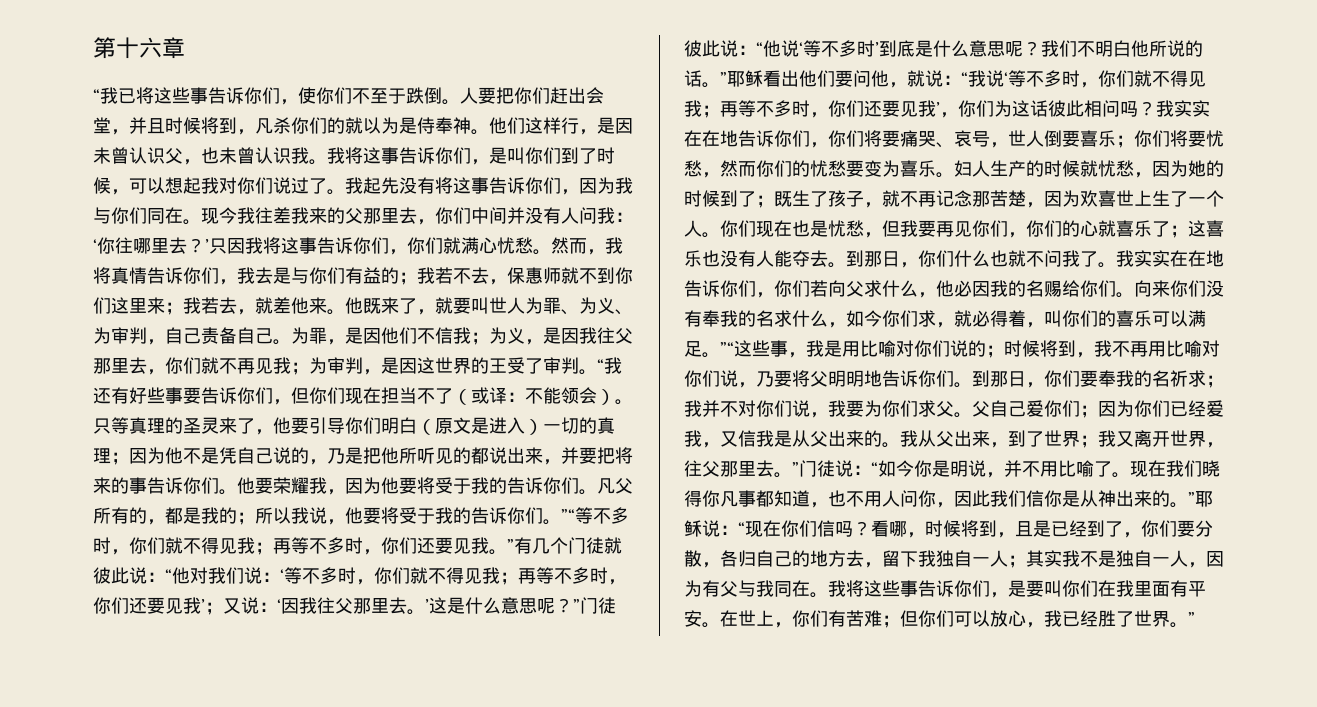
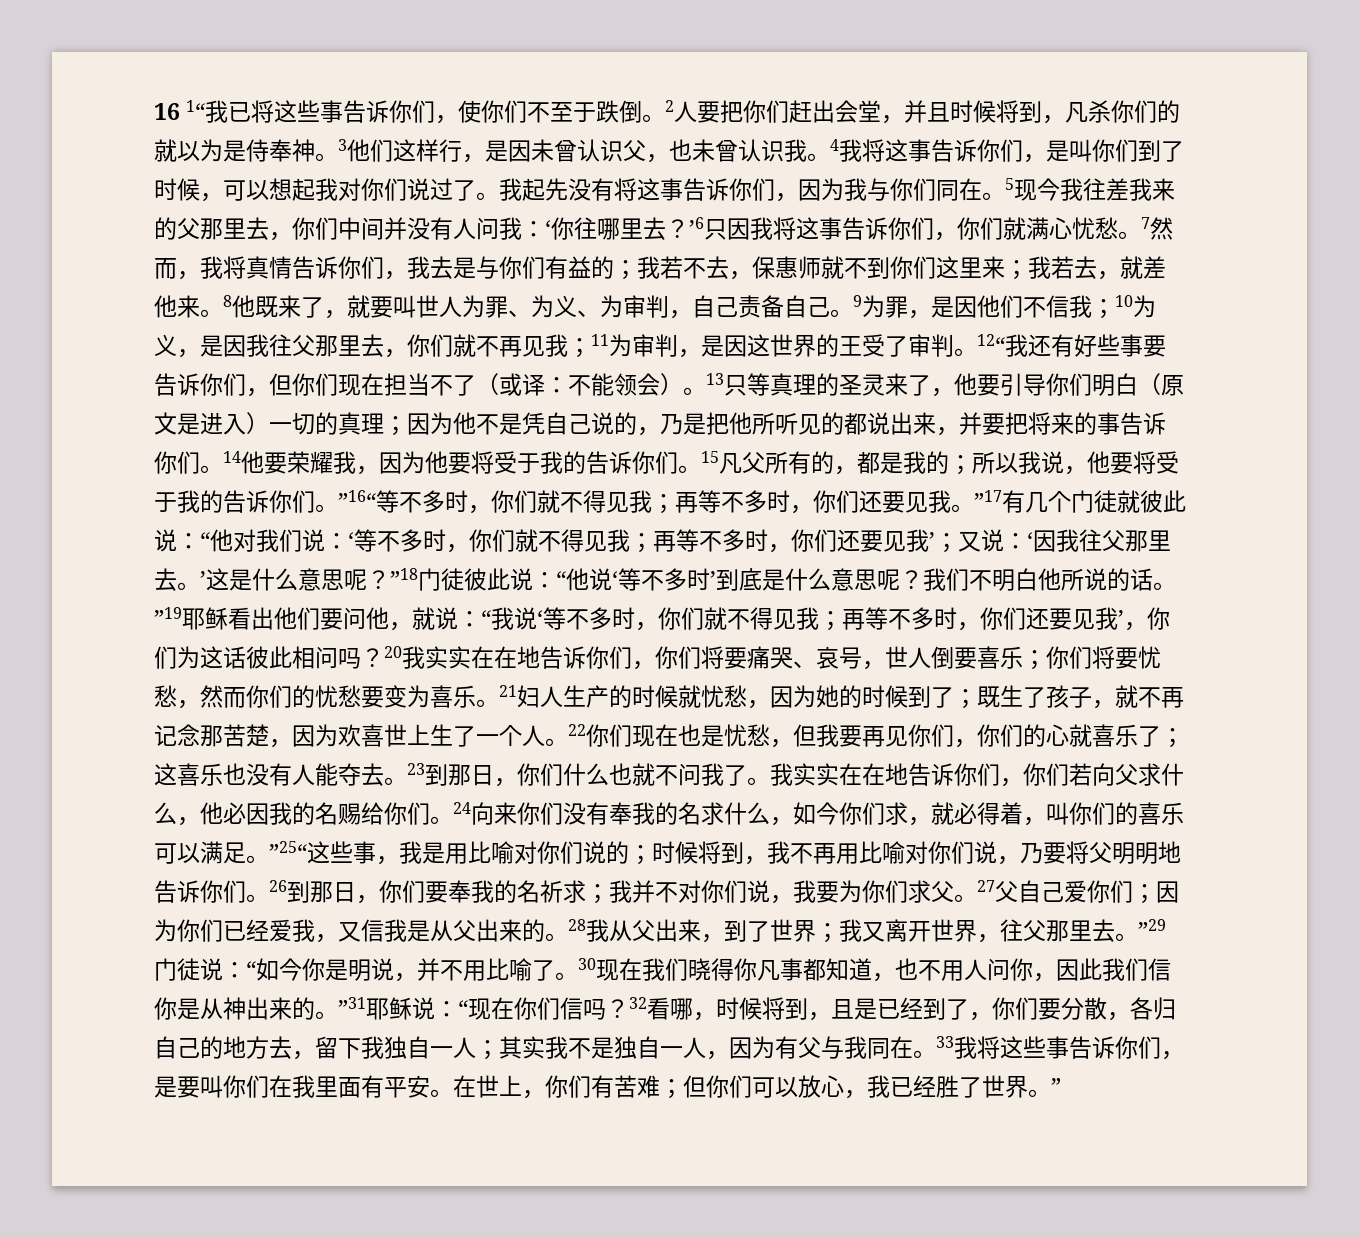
[93,37,185,59] [93,89,100,102] 第十六章 // “ -> [154,100,206,120] 16 1“
(460, 102) none -> [665,100,675,112] 2
(489, 132) none -> [338,139,347,151] 3
(327, 162) none -> [830,139,839,151] 4
(201, 222) none -> [1005,178,1014,190] 5
[205,239,209,252] ’ -> [689,217,704,237] ’6
(551, 252) none -> [1141,217,1150,229] 7
(345, 312) none -> [223,295,232,307] 8
(291, 342) none -> [853,295,862,307] 9
(489, 338) none -> [1115,295,1133,307] 10
(309, 368) none -> [591,334,609,346] 11
[597,359,604,372] “ -> [977,334,1005,354] 12“
(633, 402) none -> [706,373,724,385] 13
(237, 492) none -> [223,451,241,463] 14
(597, 492) none -> [701,451,719,463] 15
[561,509,575,522] ”“ -> [338,490,376,510] ”16“
[507,539,514,552] ” -> [974,490,1002,510] ”17
[573,599,580,612] ” -> [390,568,418,588] ”18
[720,72,727,85] ” -> [154,607,182,627] ”19
(1156, 108) none -> [384,646,402,658] 20
(954, 175) none -> [499,685,517,697] 21
(720, 235) none -> [568,724,586,736] 22
(846, 265) none -> [407,763,425,775] 23
(1134, 295) none -> [453,802,471,814] 24
[720,342,734,355] ”“ -> [269,841,307,861] ”25“
(972, 385) none -> [269,880,287,892] 26
(972, 415) none -> [977,880,995,892] 27
(900, 445) none -> [568,919,586,931] 28
[792,462,799,475] ” -> [1138,919,1166,939] ”29
(1130, 475) none -> [578,958,596,970] 30
[1188,492,1195,505] ” -> [338,997,366,1017] ”31
(871, 528) none -> [629,997,647,1009] 32
(828, 595) none -> [936,1036,954,1048] 33

